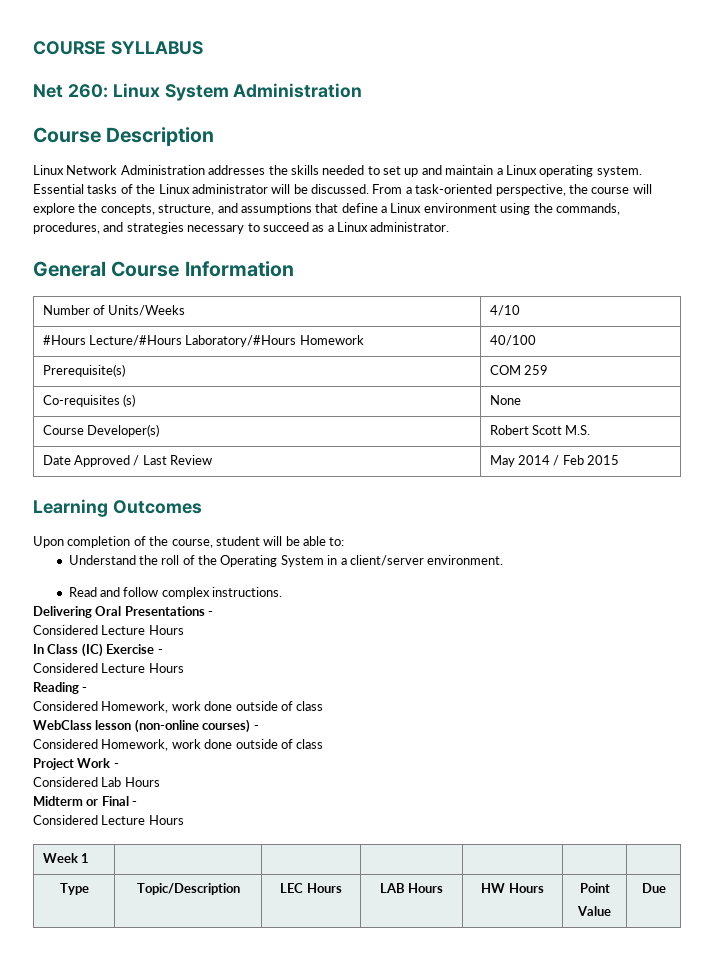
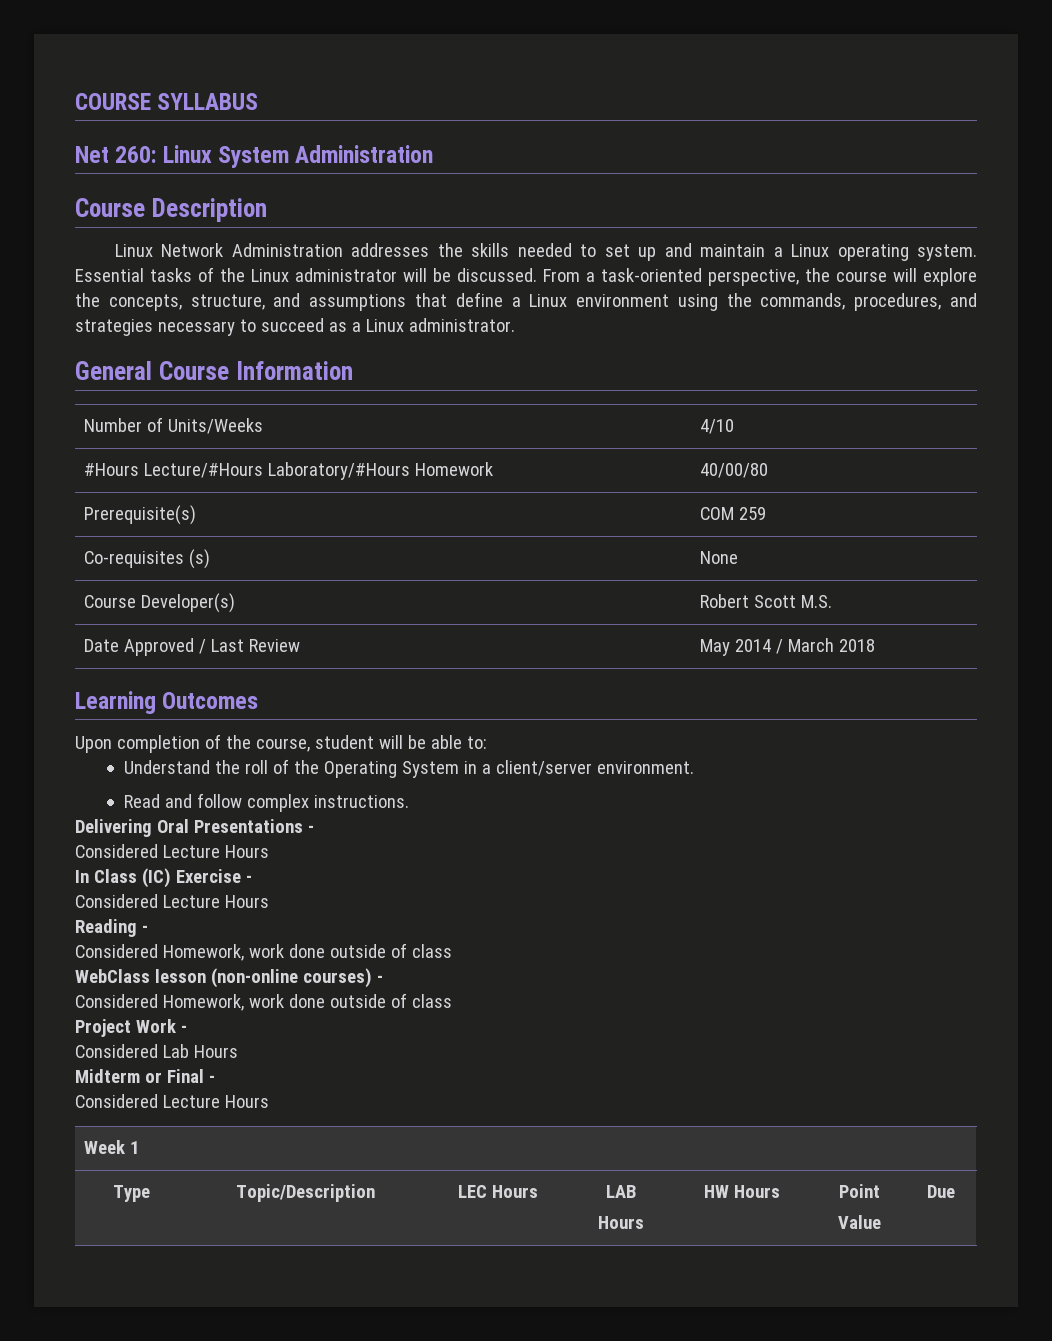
[489,335,536,346] 40/100 -> [699,463,768,478] 40/00/80
[562,455,620,465] Feb 2015 -> [787,638,875,652] March 2018
(405, 888) none -> (636, 1191) //

